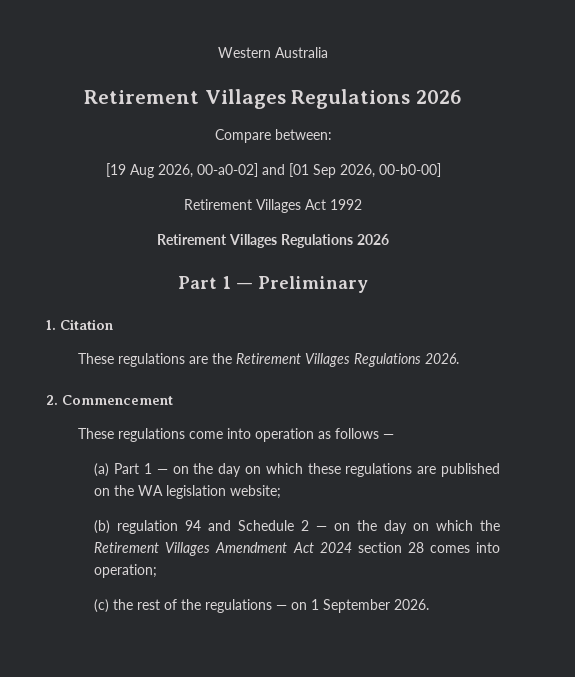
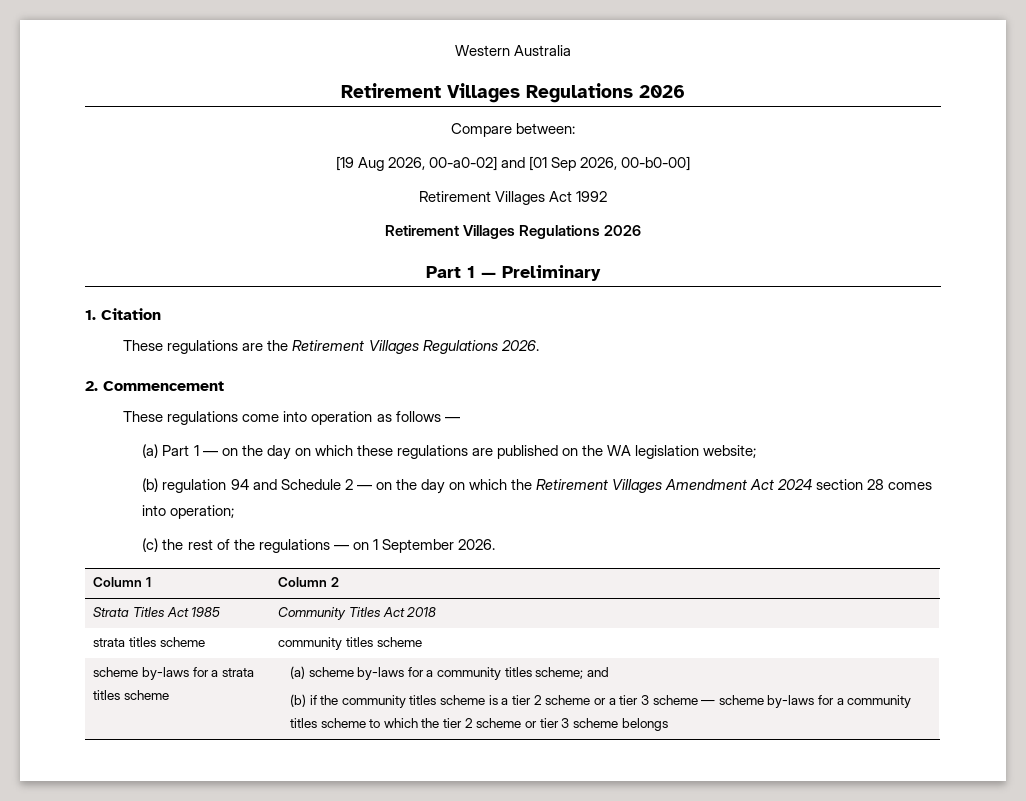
(430, 604) none -> [93,577,152,587] [278,577,340,587] [93,607,221,617] [278,607,437,620] [93,637,205,647] [278,637,422,650] [93,667,254,680] [93,690,170,700] [289,666,610,680] [289,694,912,708] [289,718,668,731] // Column 1 | Column 2 // Strata Titles Act 1985 | Community Titles Act 2018 // strata titles scheme | community titles scheme // scheme by-laws for a strata titles scheme | (a) scheme by-laws for a community titles scheme; and // (b) if the community titles scheme is a tier 2 scheme or a tier 3 scheme — scheme by-laws for a community titles scheme to which the tier 2 scheme or tier 3 scheme belongs

